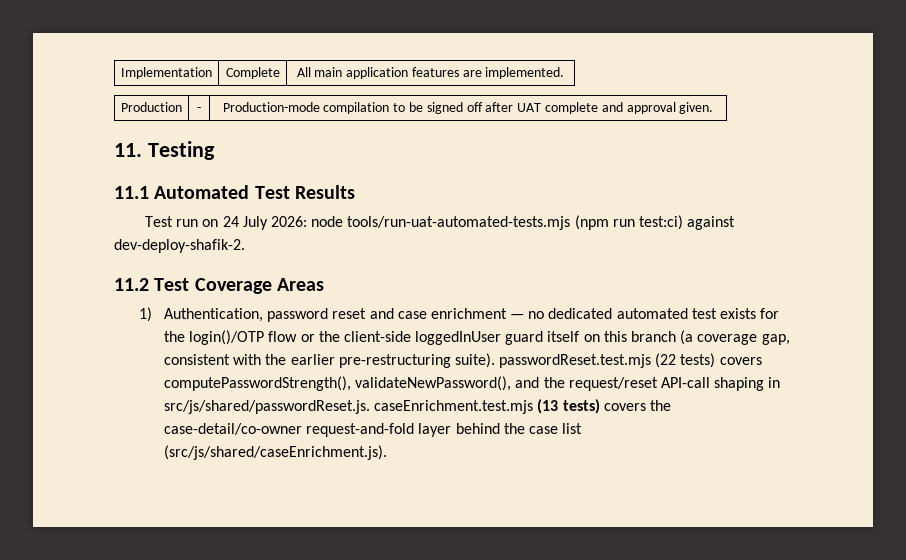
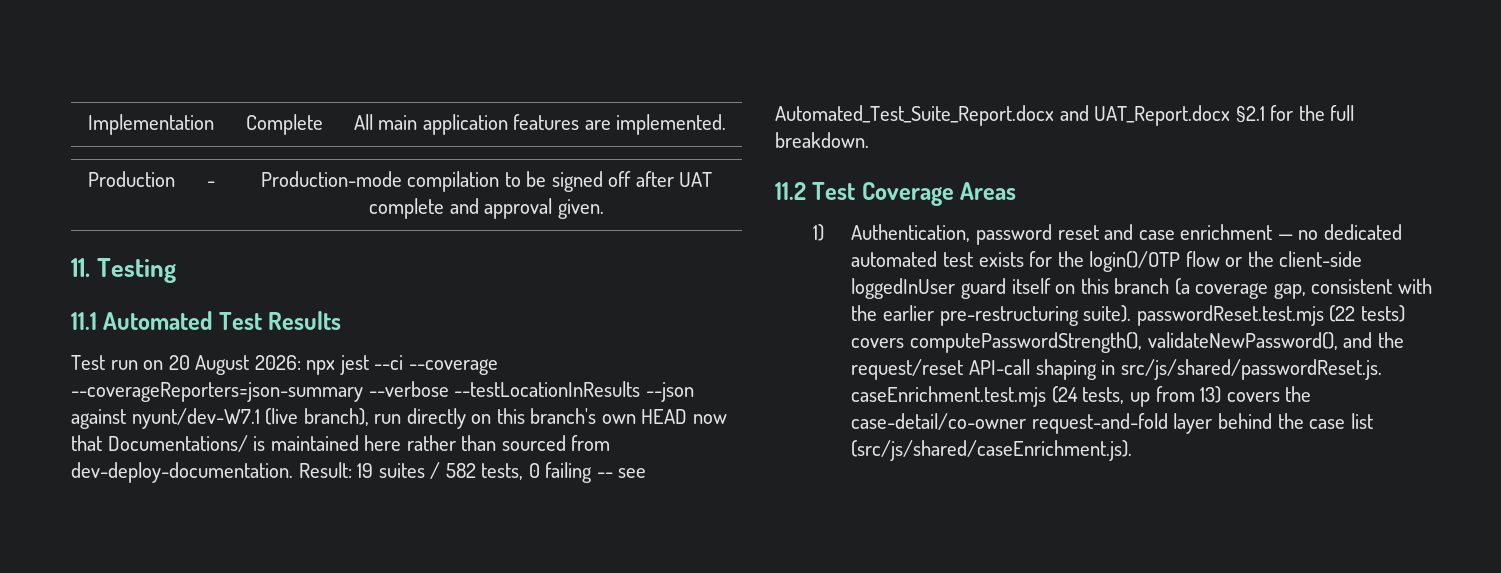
[222,215,736,230] [114,239,245,253] 24 July 2026: node tools/run-uat-automated-tests.mjs (npm run test:ci) against dev-deploy-shafik-2. -> [168,355,498,375] [71,381,694,402] [71,408,727,429] [71,435,611,452] [71,462,647,483] [775,105,1355,126] [775,132,869,148] 20 August 2026: npx jest --ci --coverage --coverageReporters=json-summary --verbose --testLocationInResults --json against nyunt/dev-W7.1 (live branch), run directly on this branch's own HEAD now that Documentations/ is maintained here rather than sourced from dev-deploy-documentation. Result: 19 suites / 582 tests, 0 failing -- see Automated_Test_Suite_Report.docx and UAT_Report.docx §2.1 for the full breakdown.
[537,399,600,414] (13 tests) -> [1051,386,1222,407] (24 tests, up from 13)

